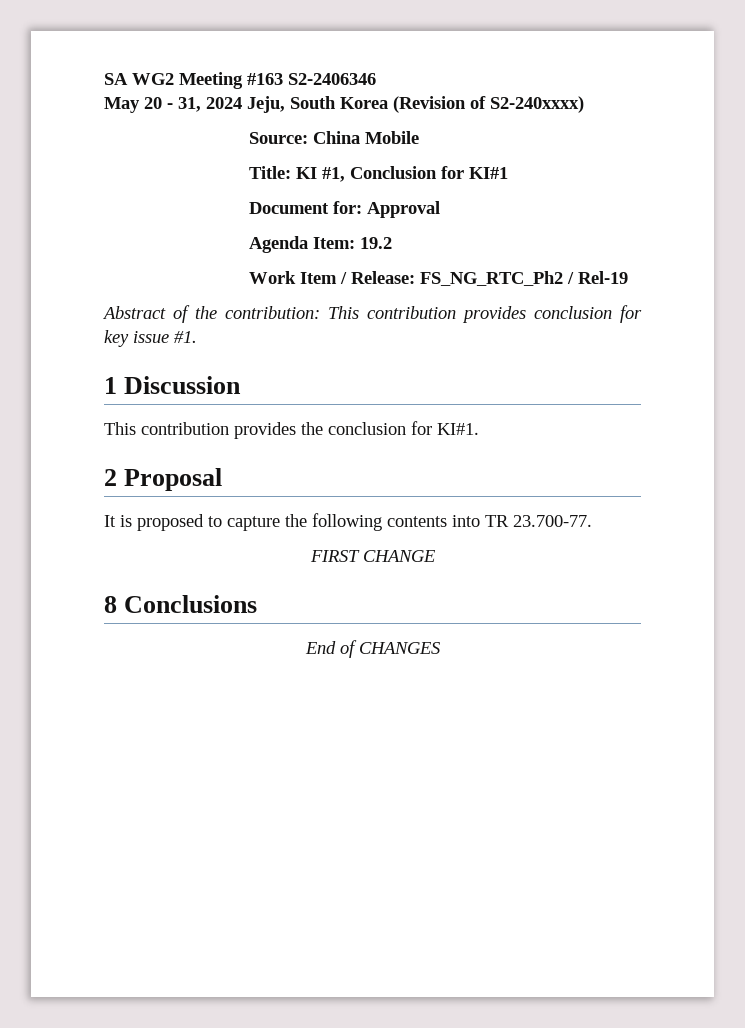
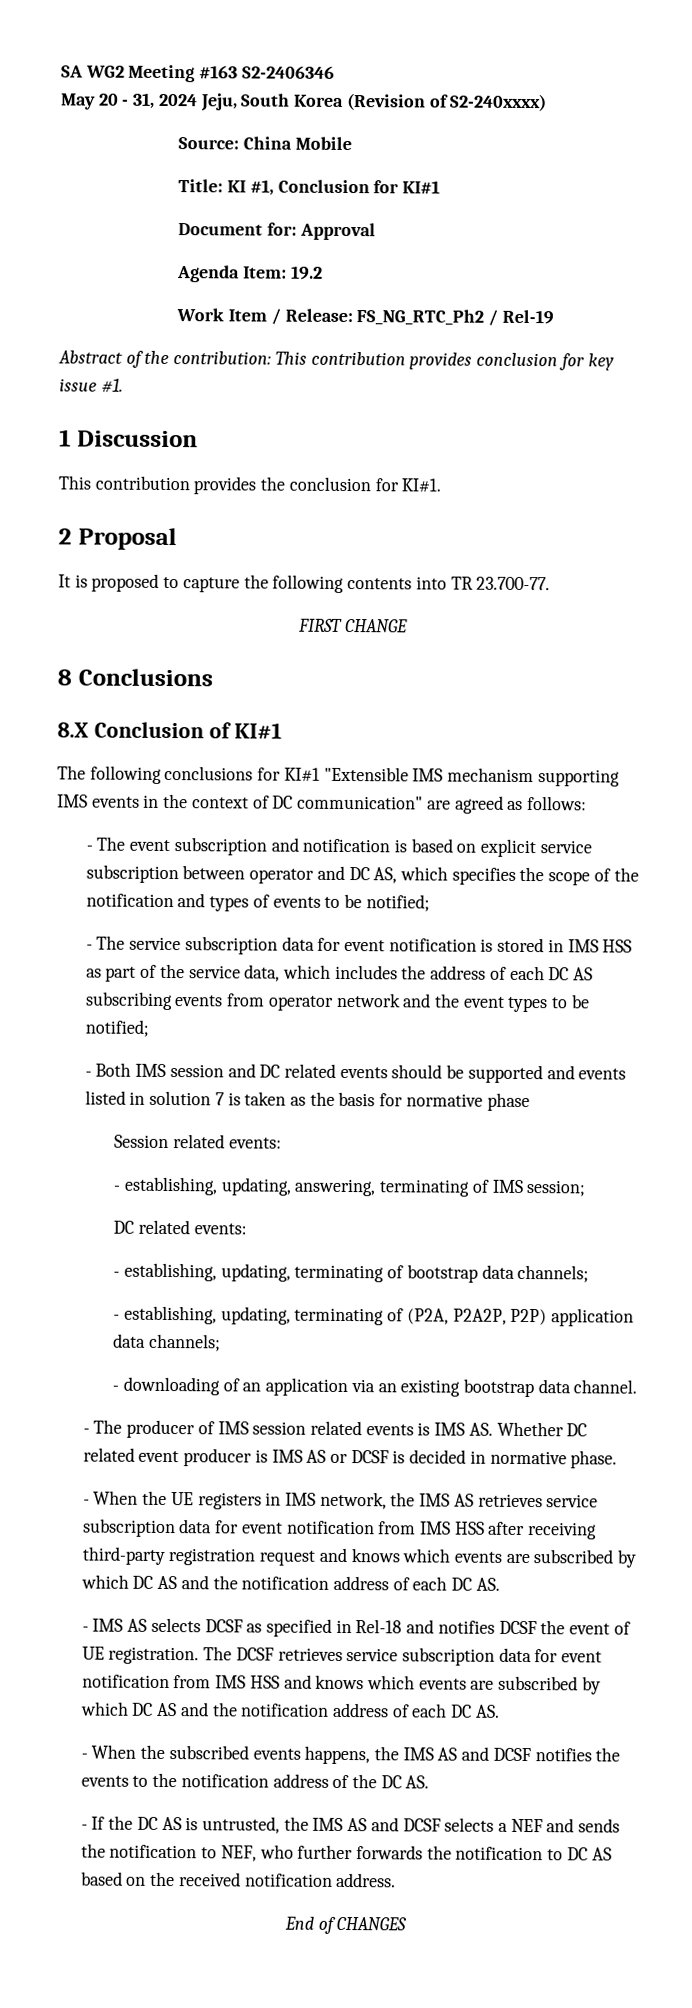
(258, 604) none -> [57,721,282,740] [57,765,620,787] [57,793,587,814] [85,836,592,858] [85,864,639,886] [85,893,430,912] [85,935,633,955] [85,963,594,982] [84,991,590,1013] [84,1019,149,1037] [84,1062,627,1084] [84,1090,530,1112] [114,1134,282,1149] [113,1176,587,1197] [113,1219,247,1235] [113,1262,590,1283] [113,1305,635,1327] [113,1333,221,1352] [112,1376,638,1398] [82,1419,588,1439] [82,1447,618,1469] [82,1490,599,1510] [82,1518,598,1540] [81,1546,637,1568] [80,1574,500,1591] [81,1617,631,1637] [81,1646,603,1666] [81,1674,601,1695] [80,1701,500,1718] [80,1744,621,1765] [80,1772,430,1789] [80,1815,621,1834] [80,1843,612,1862] [80,1871,397,1888] // 8.X Conclusion of KI#1 // The following conclusions for KI#1 "Extensible IMS mechanism supporting IMS events in the context of DC communication" are agreed as follows: // - The event subscription and notification is based on explicit service subscription between operator and DC AS, which specifies the scope of the notification and types of events to be notified; // - The service subscription data for event notification is stored in IMS HSS as part of the service data, which includes the address of each DC AS subscribing events from operator network and the event types to be notified; // - Both IMS session and DC related events should be supported and events listed in solution 7 is taken as the basis for normative phase // Session related events: // - establishing, updating, answering, terminating of IMS session; // DC related events: // - establishing, updating, terminating of bootstrap data channels; // - establishing, updating, terminating of (P2A, P2A2P, P2P) application data channels; // - downloading of an application via an existing bootstrap data channel. // - The producer of IMS session related events is IMS AS. Whether DC related event producer is IMS AS or DCSF is decided in normative phase. // - When the UE registers in IMS network, the IMS AS retrieves service subscription data for event notification from IMS HSS after receiving third-party registration request and knows which events are subscribed by which DC AS and the notification address of each DC AS. // - IMS AS selects DCSF as specified in Rel-18 and notifies DCSF the event of UE registration. The DCSF retrieves service subscription data for event notification from IMS HSS and knows which events are subscribed by which DC AS and the notification address of each DC AS. // - When the subscribed events happens, the IMS AS and DCSF notifies the events to the notification address of the DC AS. // - If the DC AS is untrusted, the IMS AS and DCSF selects a NEF and sends the notification to NEF, who further forwards the notification to DC AS based on the received notification address.

